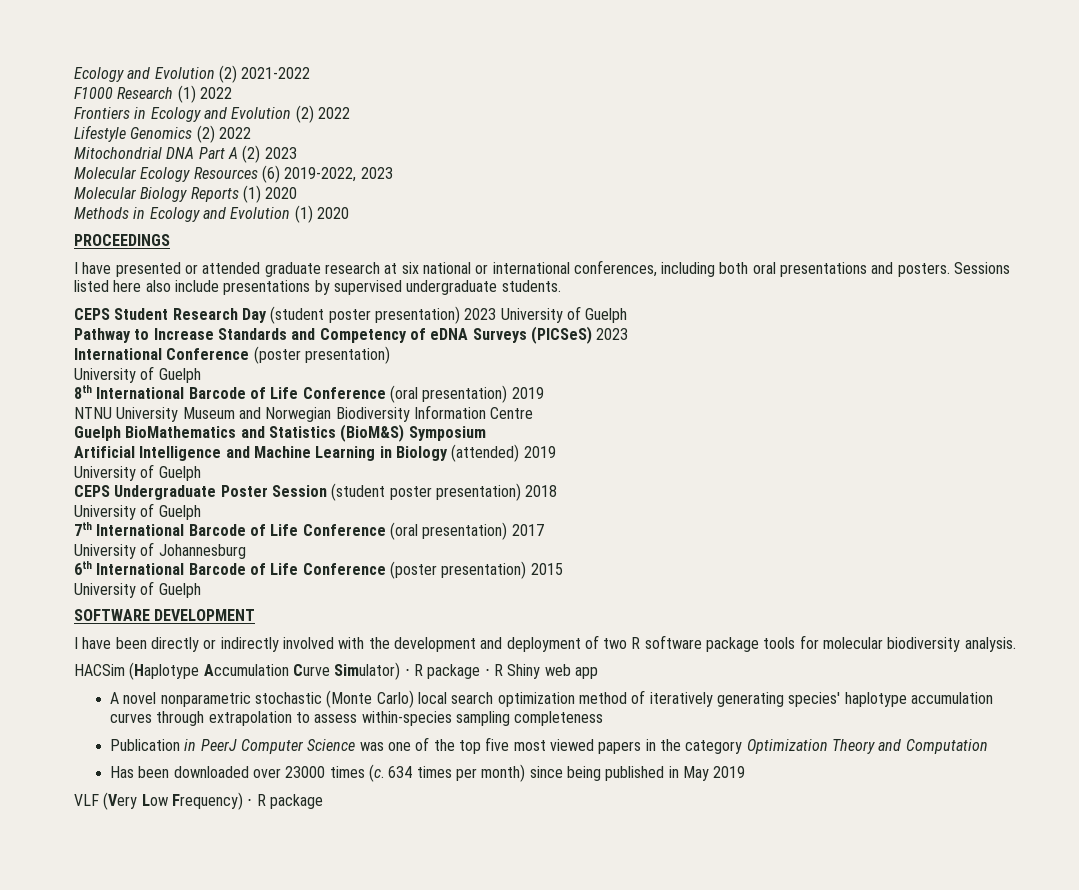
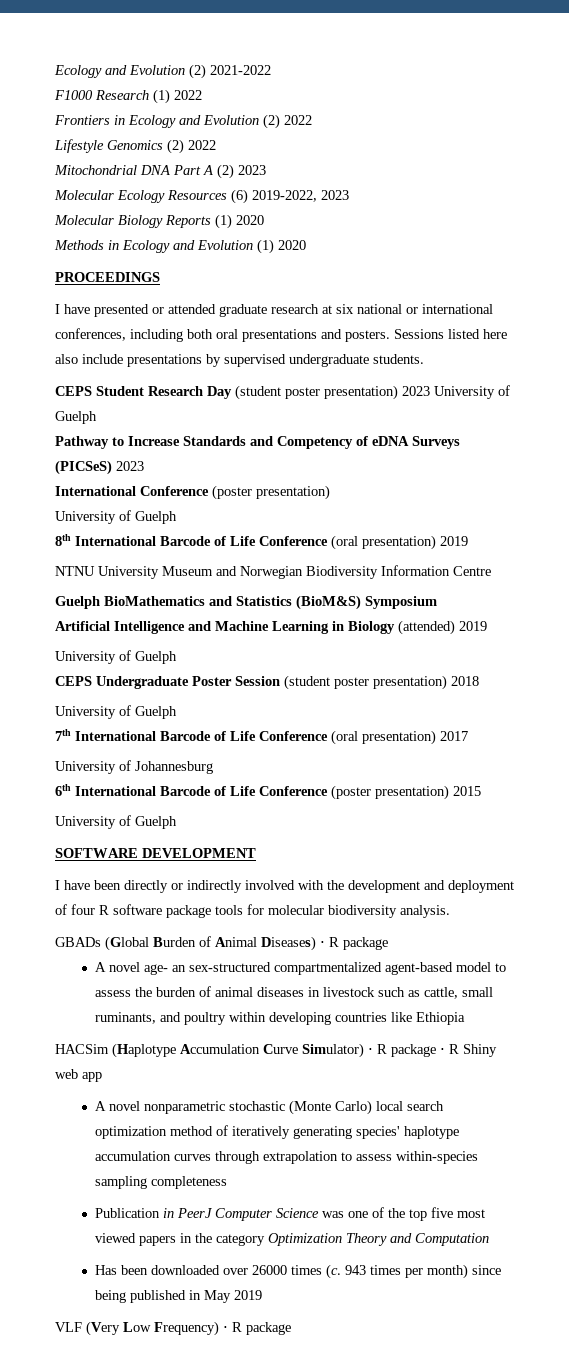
[603,638,628,649] two -> [71,904,95,915] four
(1016, 644) none -> [55,936,388,951] [94,962,506,975] [94,986,493,999] [94,1012,465,1025] // GBADs (Global Burden of Animal Diseases) ⋅ R package // A novel age- an sex-structured compartmentalized agent-based model to assess the burden of animal diseases in livestock such as cattle, small ruminants, and poultry within developing countries like Ethiopia
[285,766,326,778] 23000 -> [251,1265,287,1275] 26000
[388,766,413,778] 634 -> [344,1265,366,1275] 943

